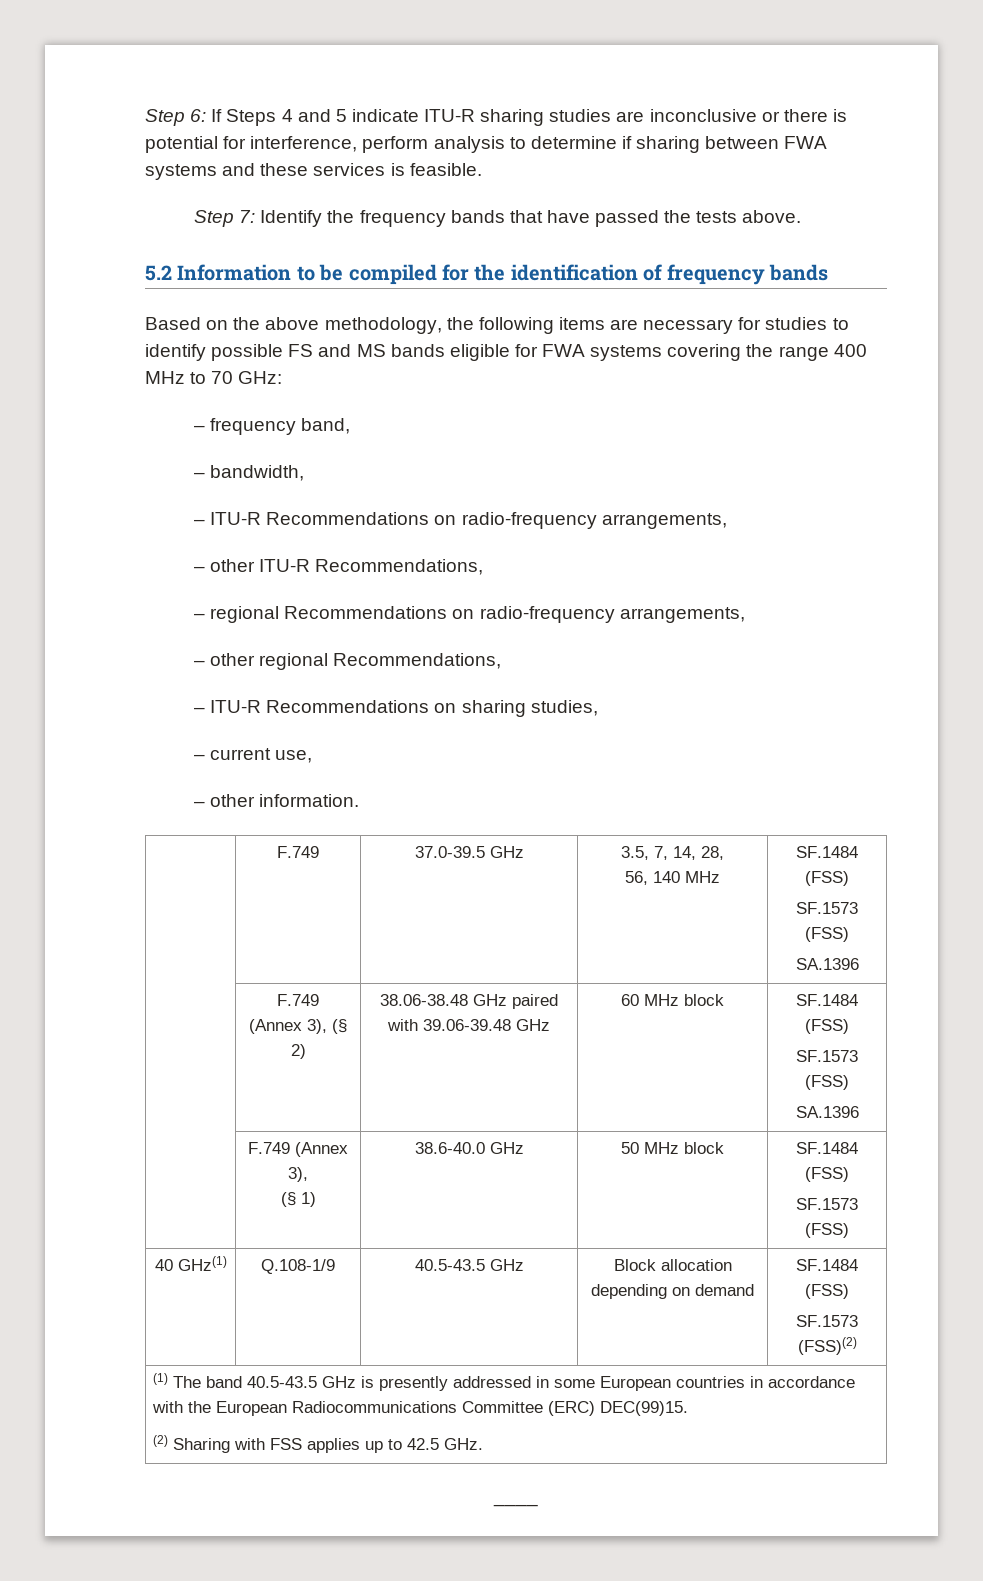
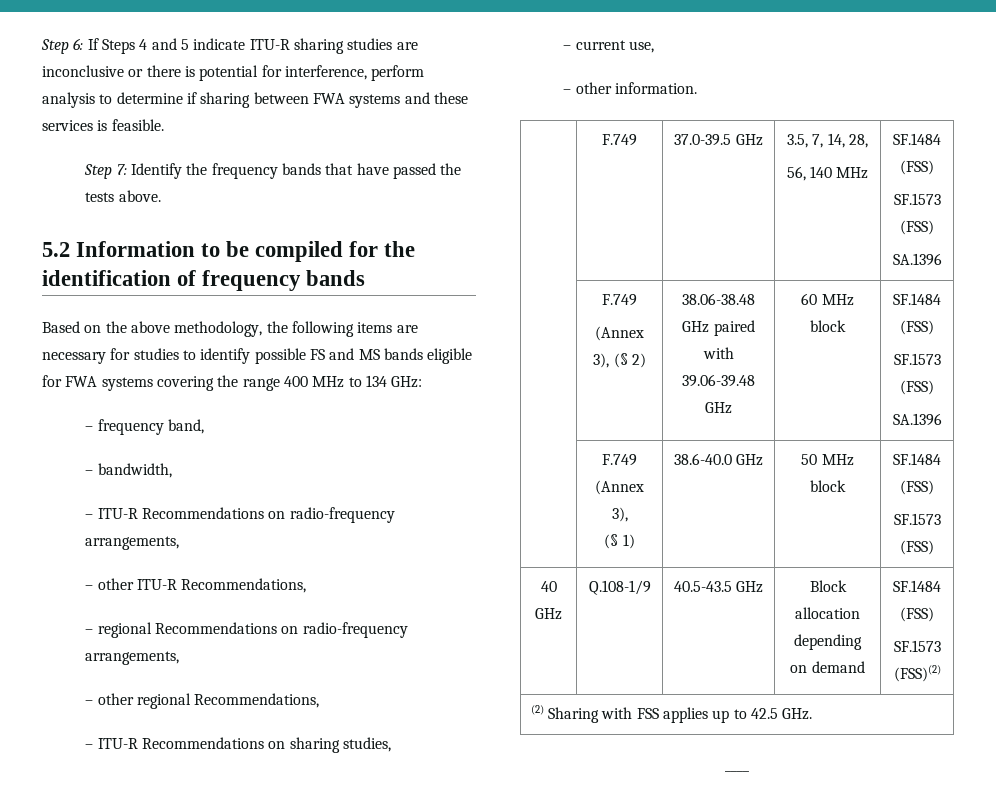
[211,371,234,384] 70 -> [365,375,387,387] 134
[177,1256,227,1271] GHz(1) -> [535,608,562,620] GHz
[153,1373,856,1391] [152,1401,689,1416] (1) The band 40.5-43.5 GHz is presently addressed in some European countries in accordance with the European Radiocommunications Committee (ERC) DEC(99)15. // -> (941, 673) none

